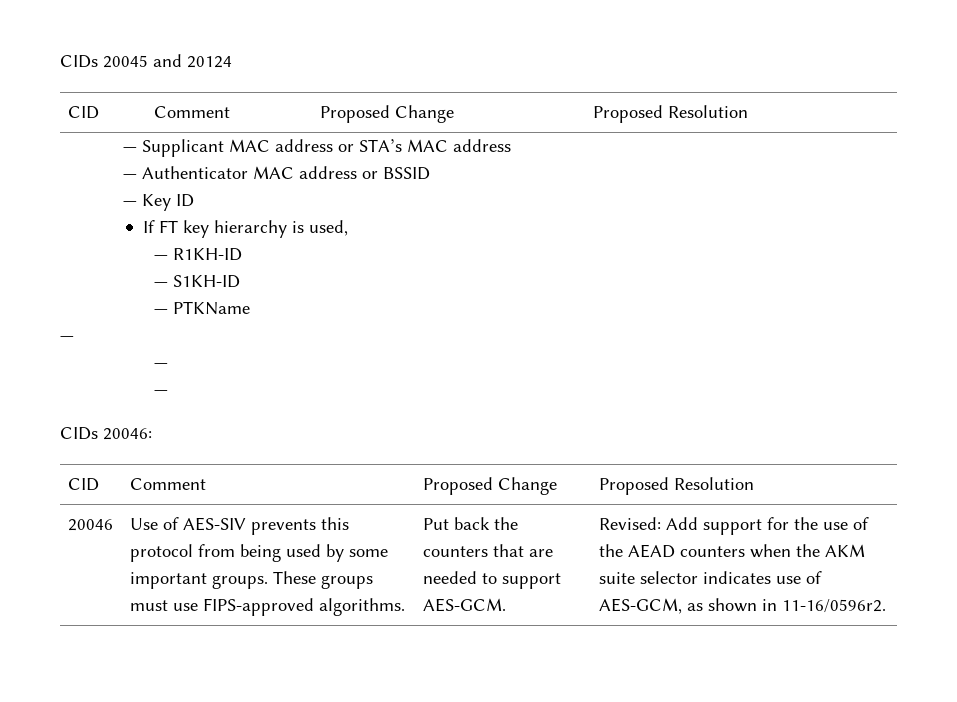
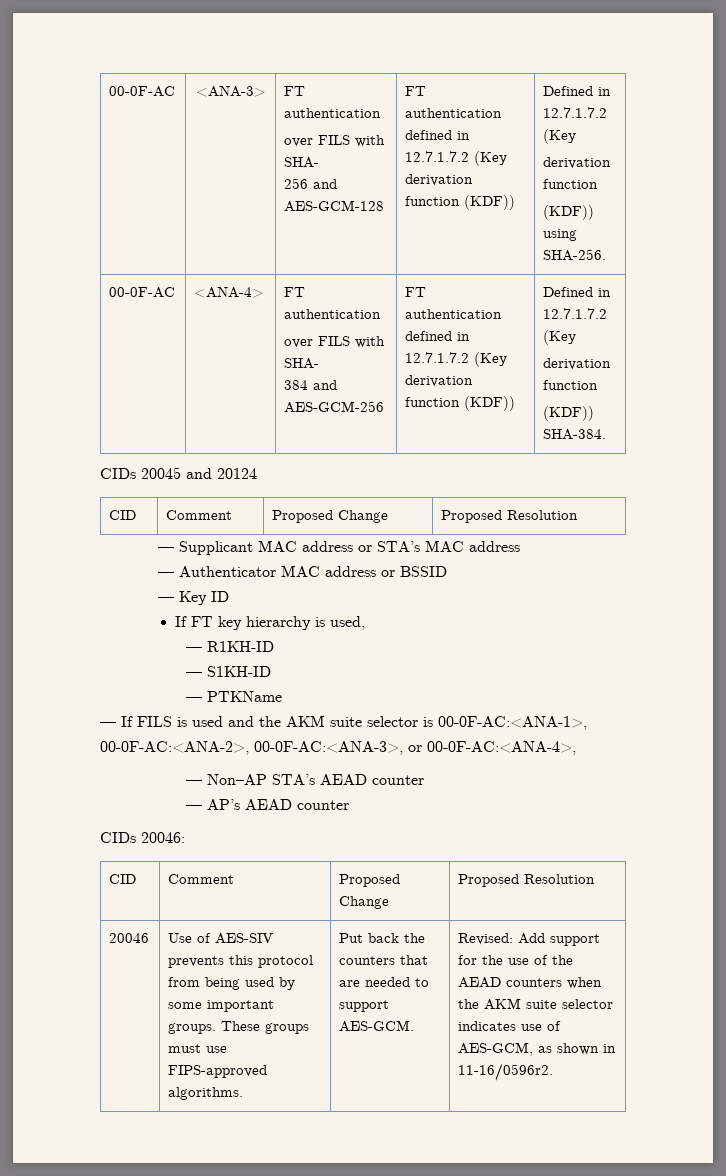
(60, 61) none -> [109,86,176,97] [195,85,266,97] [284,86,306,96] [284,108,382,118] [284,135,386,147] [284,157,320,168] [284,178,338,189] [284,200,385,212] [405,86,427,96] [405,108,503,118] [405,130,471,140] [405,151,508,166] [405,174,474,186] [405,195,516,210] [543,86,612,96] [543,107,608,118] [543,129,577,144] [543,157,612,169] [543,179,599,189] [543,205,595,220] [543,229,578,241] [543,249,607,261] [109,287,176,298] [194,286,265,298] [284,287,306,297] [284,309,382,319] [284,336,386,348] [284,358,320,369] [284,380,338,390] [284,401,385,413] [405,287,427,297] [405,309,503,319] [405,331,471,341] [405,352,508,367] [405,375,474,387] [405,396,516,411] [543,287,612,297] [543,308,608,319] [543,330,577,345] [543,358,612,370] [543,380,599,390] [543,406,595,421] [543,429,607,440] 00-0F-AC | <ANA-3> | FT authentication // over FILS with SHA- // 256 and AES-GCM-128 | FT authentication defined in 12.7.1.7.2 (Key derivation function (KDF)) | Defined in 12.7.1.7.2 (Key // derivation function // (KDF)) using SHA-256. // 00-0F-AC | <ANA-4> | FT authentication // over FILS with SHA- // 384 and AES-GCM-256 | FT authentication defined in 12.7.1.7.2 (Key derivation function (KDF)) | Defined in 12.7.1.7.2 (Key // derivation function // (KDF)) SHA-384. //
[153,363,168,368] [153,390,168,395] // — // — -> [121,715,587,730] [100,741,576,755] [186,774,425,785] [186,799,350,810] If FILS is used and the AKM suite selector is 00-0F-AC:<ANA-1>, 00-0F-AC:<ANA-2>, 00-0F-AC:<ANA-3>, or 00-0F-AC:<ANA-4>, // — Non–AP STA’s AEAD counter // — AP’s AEAD counter

